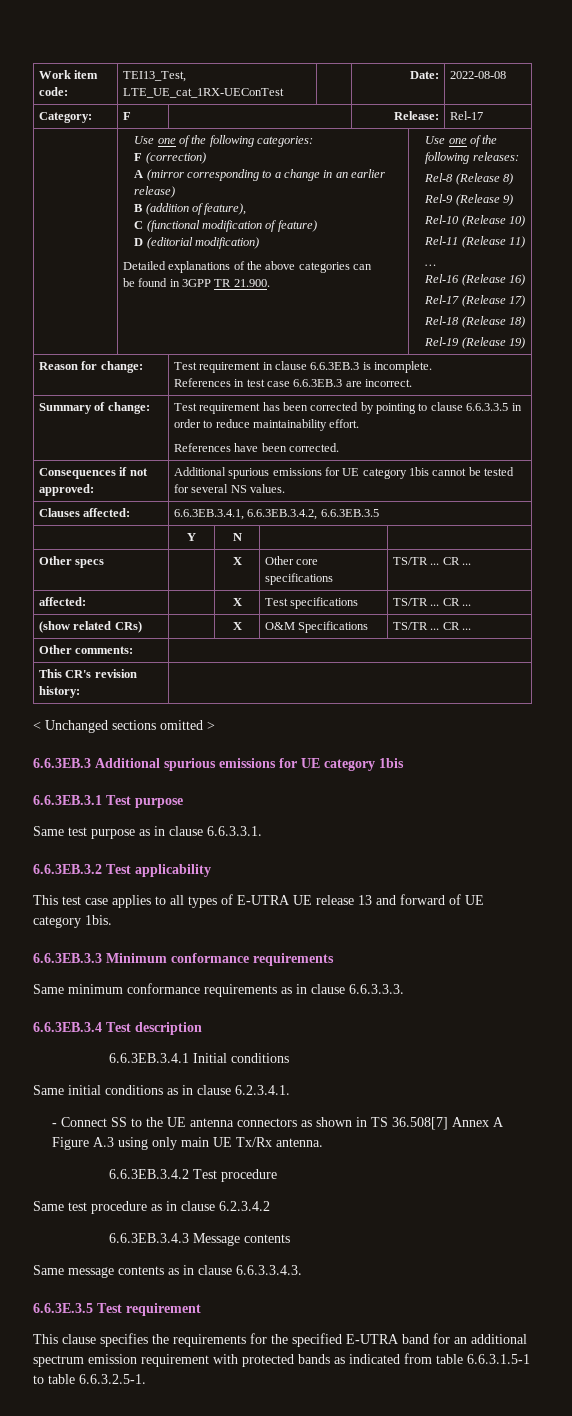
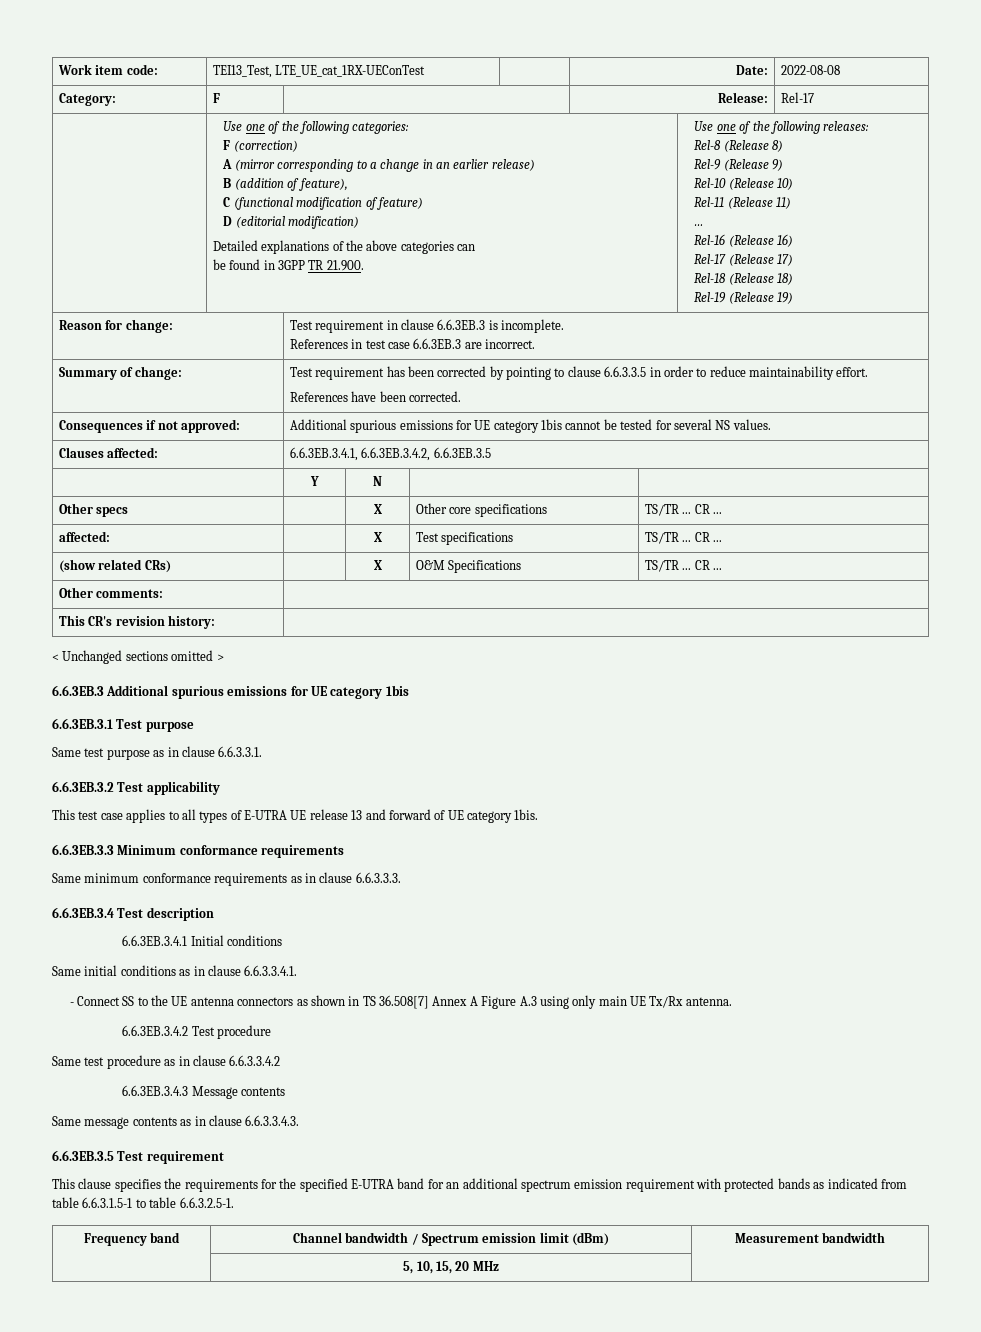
[235,1085,290,1095] 6.2.3.4.1. -> [244,965,298,976] 6.6.3.3.4.1.
[219,1201,270,1211] 6.2.3.4.2 -> [229,1055,281,1066] 6.6.3.3.4.2
[33,1303,93,1313] 6.6.3E.3.5 -> [52,1150,114,1161] 6.6.3EB.3.5
(146, 1379) none -> [83,1232,181,1246] [292,1232,610,1246] [734,1232,886,1243] [403,1261,499,1274] // Frequency band | Channel bandwidth / Spectrum emission limit (dBm) | Measurement bandwidth // | 5, 10, 15, 20 MHz |

